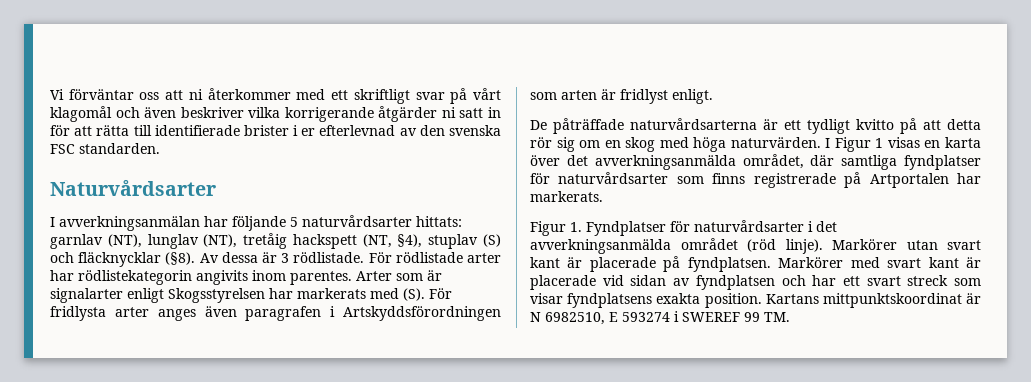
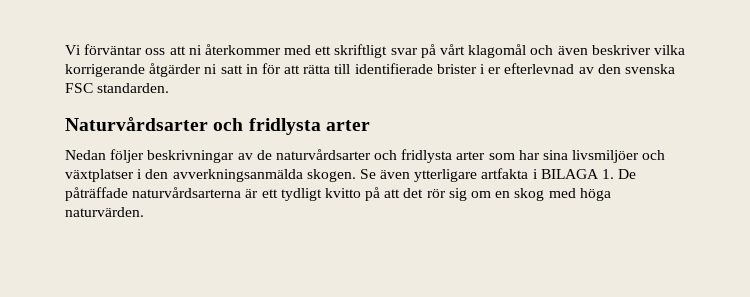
[50,215,462,231] [50,233,501,249] [50,252,501,267] [50,270,442,285] [50,288,452,303] [50,306,501,321] [530,89,713,104] // I avverkningsanmälan har följande 5 naturvårdsarter hittats: garnlav (NT), lunglav (NT), tretåig hackspett (NT, §4), stuplav (S) och fläcknycklar (§8). Av dessa är 3 rödlistade. För rödlistade arter har rödlistekategorin angivits inom parentes. Arter som är signalarter enligt Skogsstyrelsen har markerats med (S). För fridlysta arter anges även paragrafen i Artskyddsförordningen som arten är fridlyst enligt. // -> [213,118,370,135] [65,149,666,163] [65,168,615,182] och fridlysta arter // Nedan följer beskrivningar av de naturvårdsarter och fridlysta arter som har sina livsmiljöer och växtplatser i den avverkningsanmälda skogen. Se även ytterligare artfakta i BILAGA 1.
[947,119,981,130] detta -> [403,188,424,198] det
[825,137,981,152] [530,154,981,170] [530,172,981,188] [530,191,603,202] [530,220,837,236] [530,238,981,254] [530,256,982,272] [530,275,981,290] [530,293,981,308] [530,311,790,325] I Figur 1 visas en karta över det avverkningsanmälda området, där samtliga fyndplatser för naturvårdsarter som finns registrerade på Artportalen har markerats. // Figur 1. Fyndplatser för naturvårdsarter i det avverkningsanmälda området (röd linje). Markörer utan svart kant är placerade på fyndplatsen. Markörer med svart kant är placerade vid sidan av fyndplatsen och har ett svart streck som visar fyndplatsens exakta position. Kartans mittpunktskoordinat är N 6982510, E 593274 i SWEREF 99 TM. -> (144, 212) none

